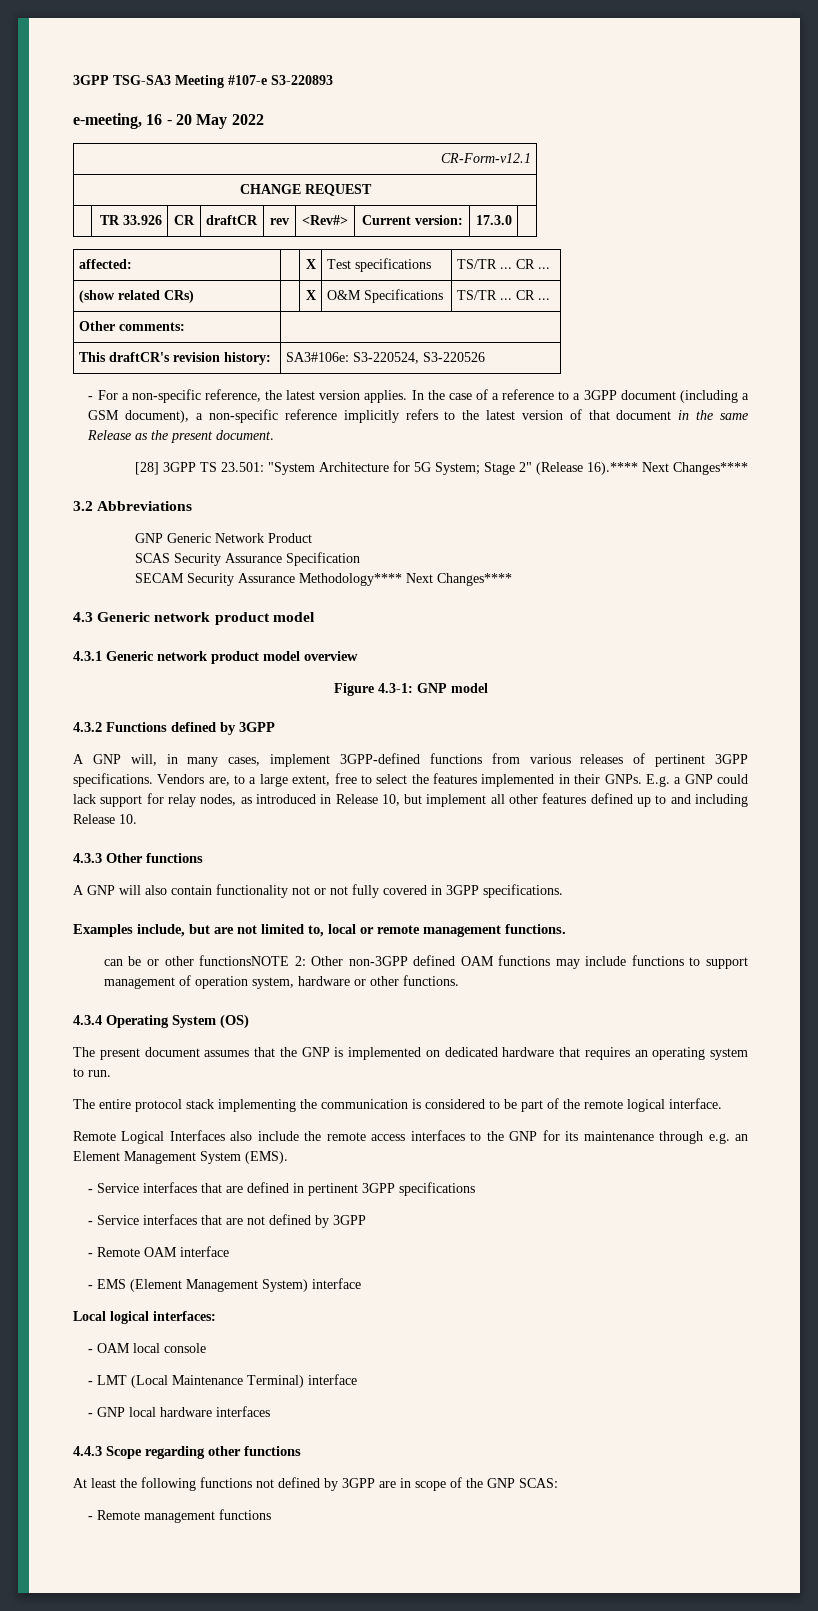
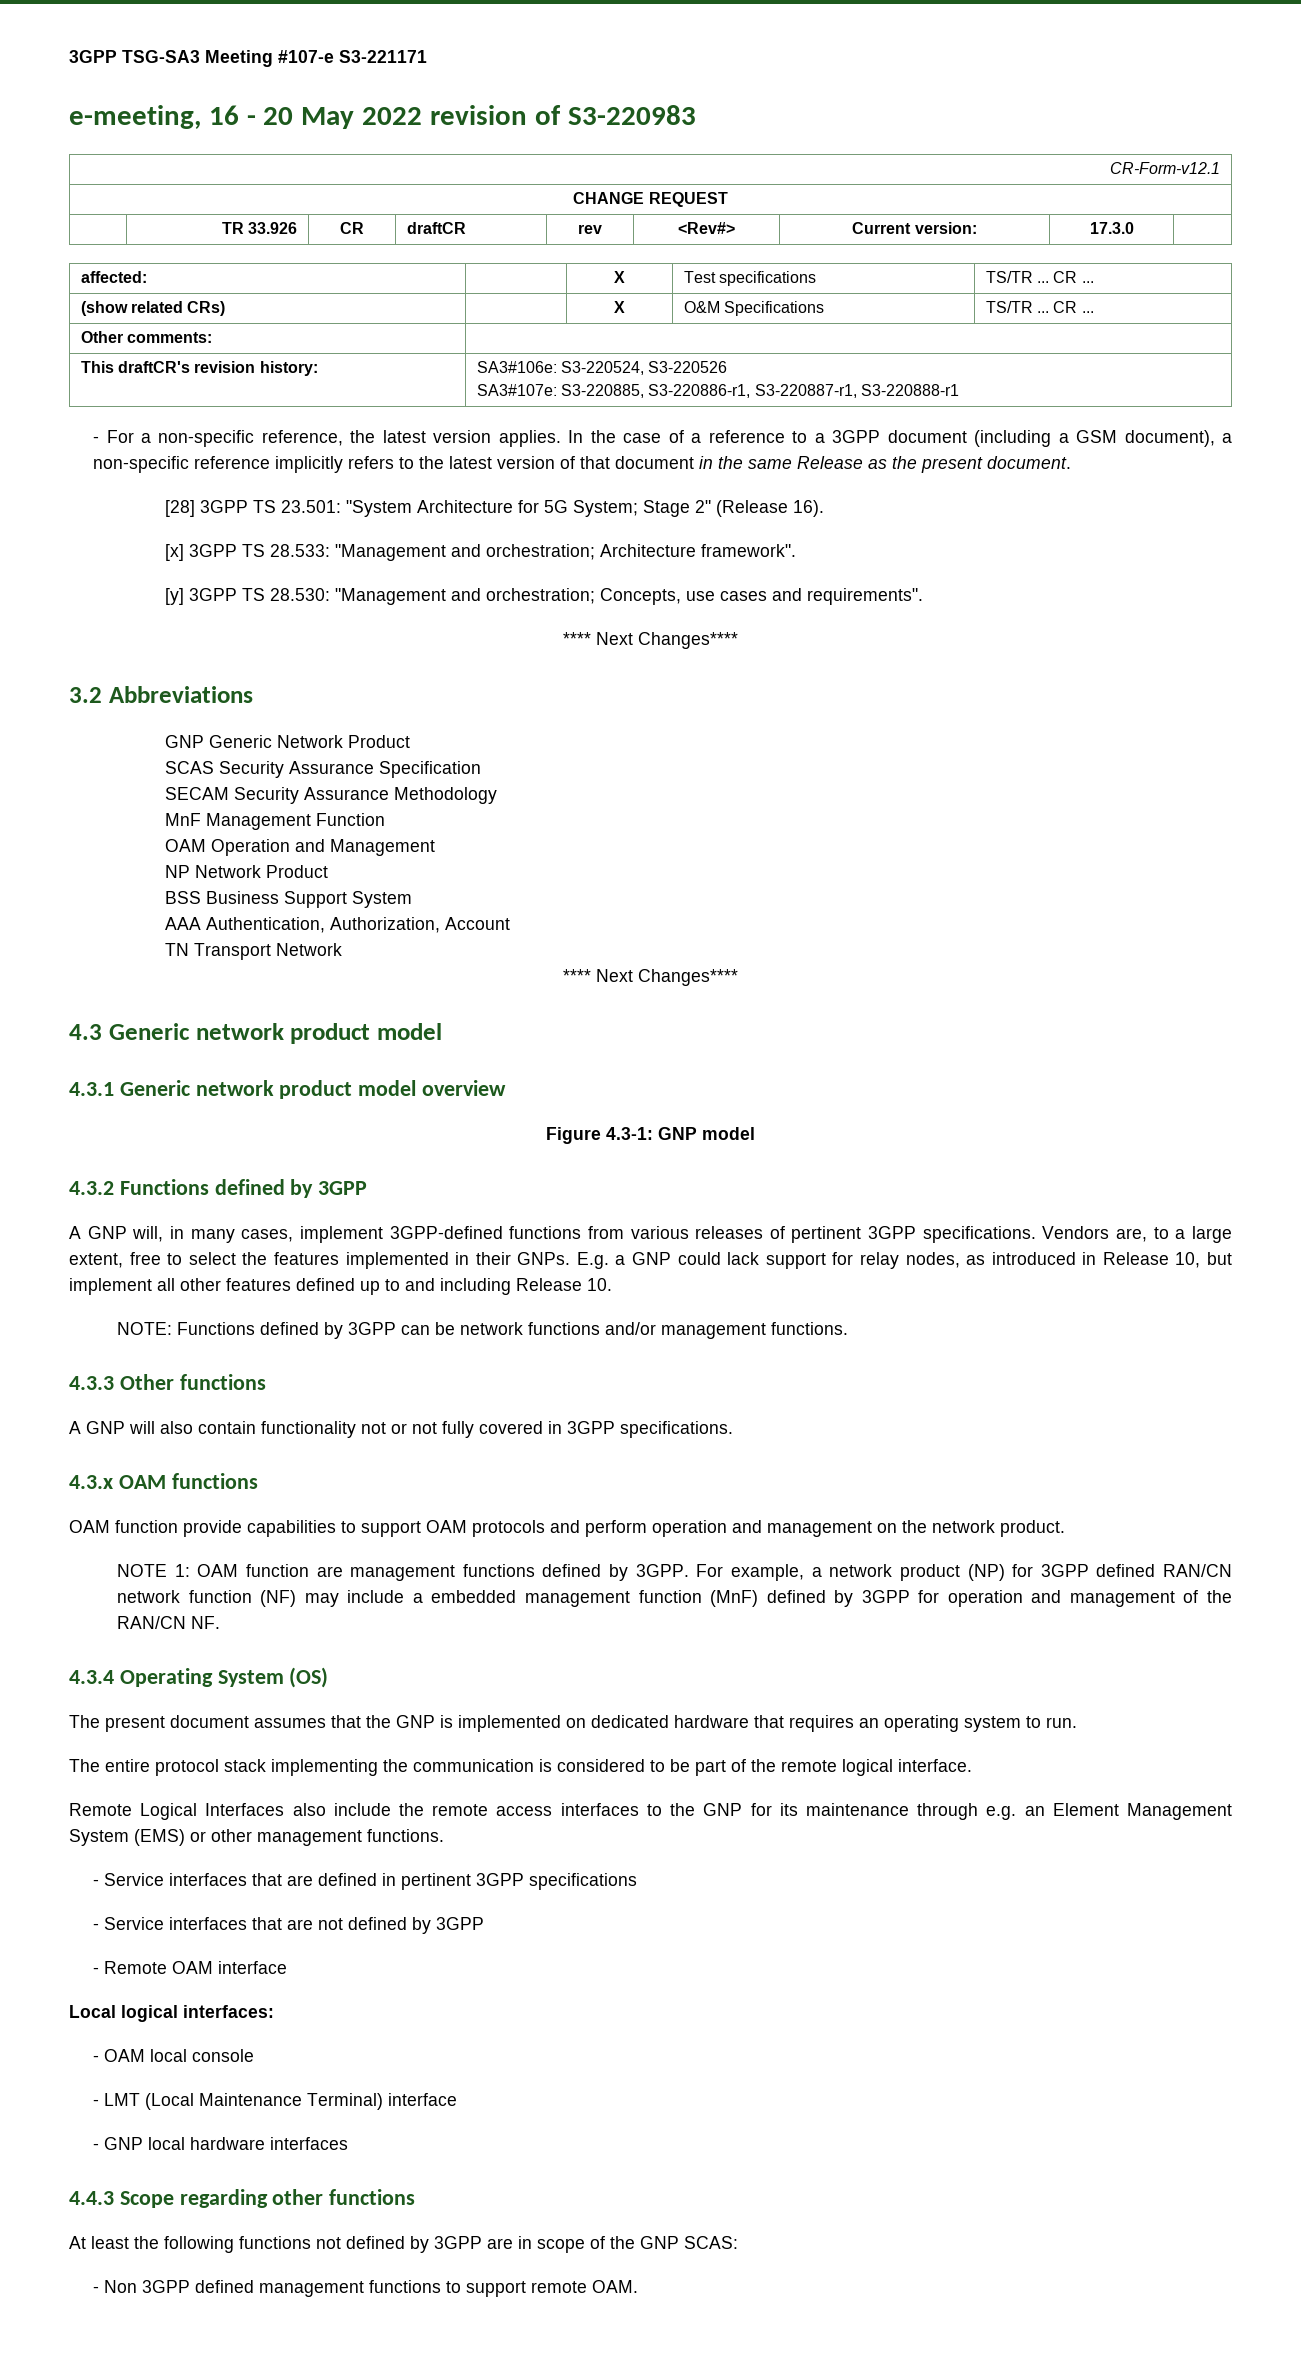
[271,75,333,85] S3-220893 -> [339,50,427,63] S3-221171
(264, 119) none -> [429,105,696,125] revision of S3-220983
(485, 357) none -> [476,384,959,398] // SA3#107e: S3-220885, S3-220886-r1, S3-220887-r1, S3-220888-r1
[586,462,638,475] 16).**** -> [793,500,825,517] [165,544,797,561] [165,588,924,605] [563,632,591,645] 16). // [x] 3GPP TS 28.533: "Management and orchestration; Architecture framework". // [y] 3GPP TS 28.530: "Management and orchestration; Concepts, use cases and requirements". // ****
[298,573,402,586] Methodology**** -> [394,787,498,804] [165,813,386,830] [165,839,436,856] [165,865,329,878] [165,891,413,908] [165,917,511,933] [165,943,343,960] [563,969,591,982] Methodology // MnF Management Function // OAM Operation and Management // NP Network Product // BSS Business Support System // AAA Authentication, Authorization, Account // TN Transport Network // ****
(137, 819) none -> [117,1322,849,1339] // NOTE: Functions defined by 3GPP can be network functions and/or management functions.
[73,924,566,937] [103,955,748,969] [103,975,459,989] Examples include, but are not limited to, local or remote management functions. // can be or other functionsNOTE 2: Other non-3GPP defined OAM functions may include functions to support management of operation system, hardware or other functions. -> [69,1473,258,1489] [69,1520,1065,1537] [117,1564,1233,1581] [117,1590,1232,1607] [117,1616,221,1629] 4.3.x OAM functions // OAM function provide capabilities to support OAM protocols and perform operation and management on the network product. // NOTE 1: OAM function are management functions defined by 3GPP. For example, a network product (NP) for 3GPP defined RAN/CN network function (NF) may include a embedded management function (MnF) defined by 3GPP for operation and management of the RAN/CN NF.
[245,1151,288,1164] (EMS). -> [134,1829,444,1846] (EMS) or other management functions.
[88,1278,362,1292] // - EMS (Element Management System) interface -> (288, 1967) none
[97,1509,272,1523] Remote management functions -> [104,2280,639,2297] Non 3GPP defined management functions to support remote OAM.

